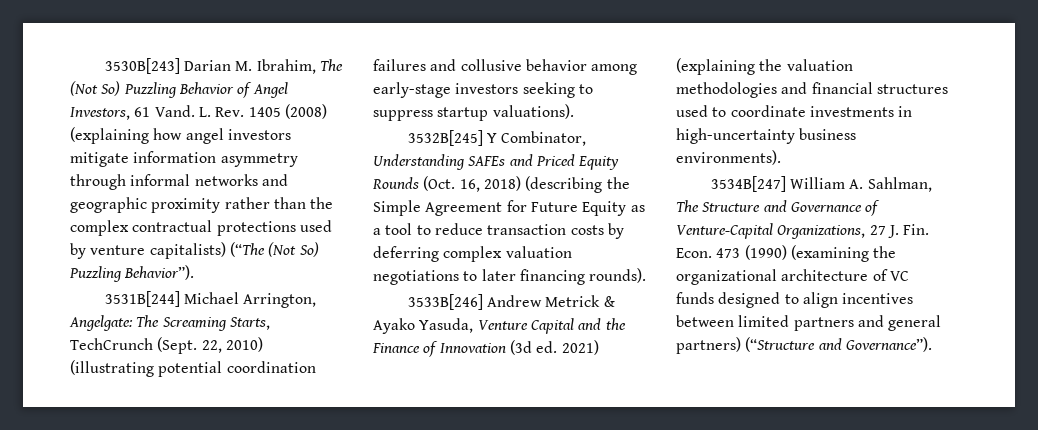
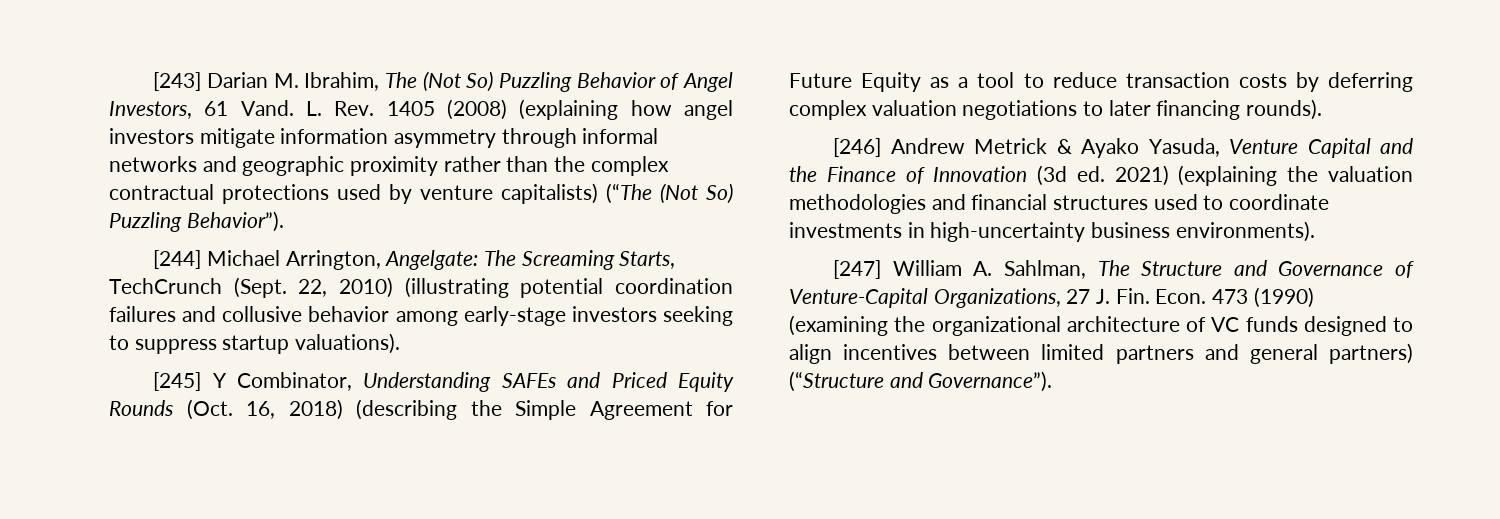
[104,58,180,74] 3530B[243] -> [153,72,202,91] [243]
[104,291,180,307] 3531B[244] -> [153,250,202,269] [244]
[407,130,483,146] 3532B[245] -> [153,372,202,391] [245]
[407,294,483,310] 3533B[246] -> [833,138,882,157] [246]
[710,176,786,192] 3534B[247] -> [833,260,882,279] [247]

